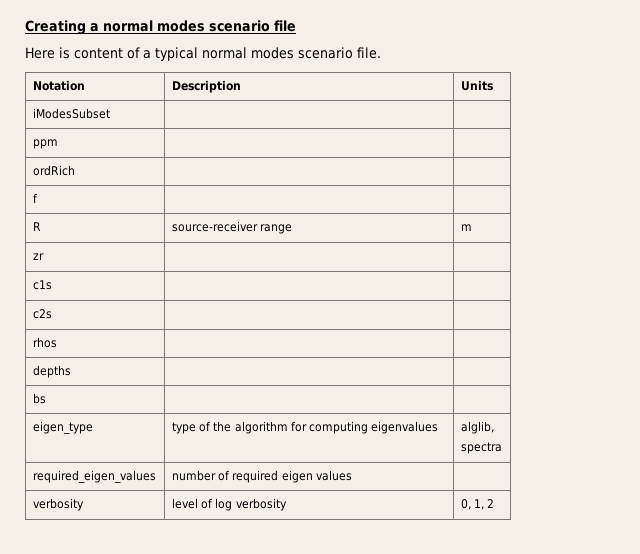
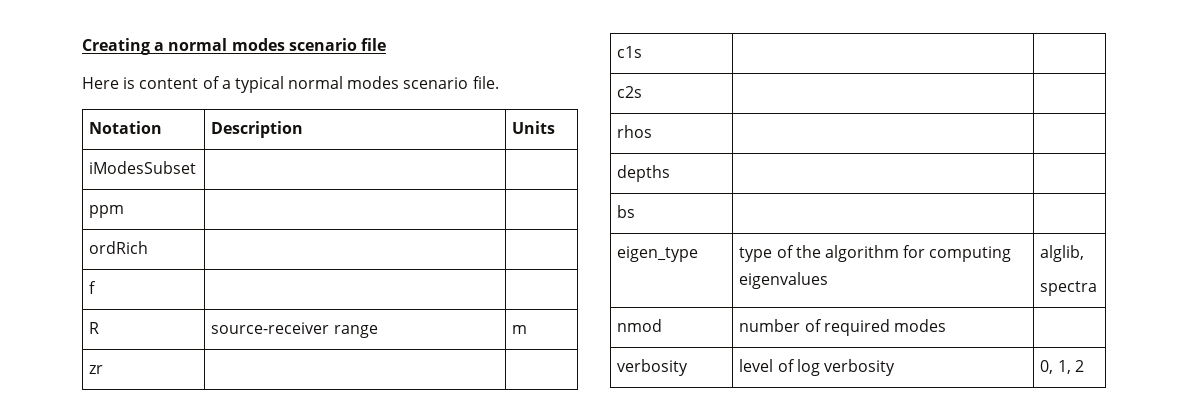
[32,470,156,483] required_eigen_values -> [617,319,663,332] nmod
[281,470,352,483] eigen values -> [894,319,947,332] modes

